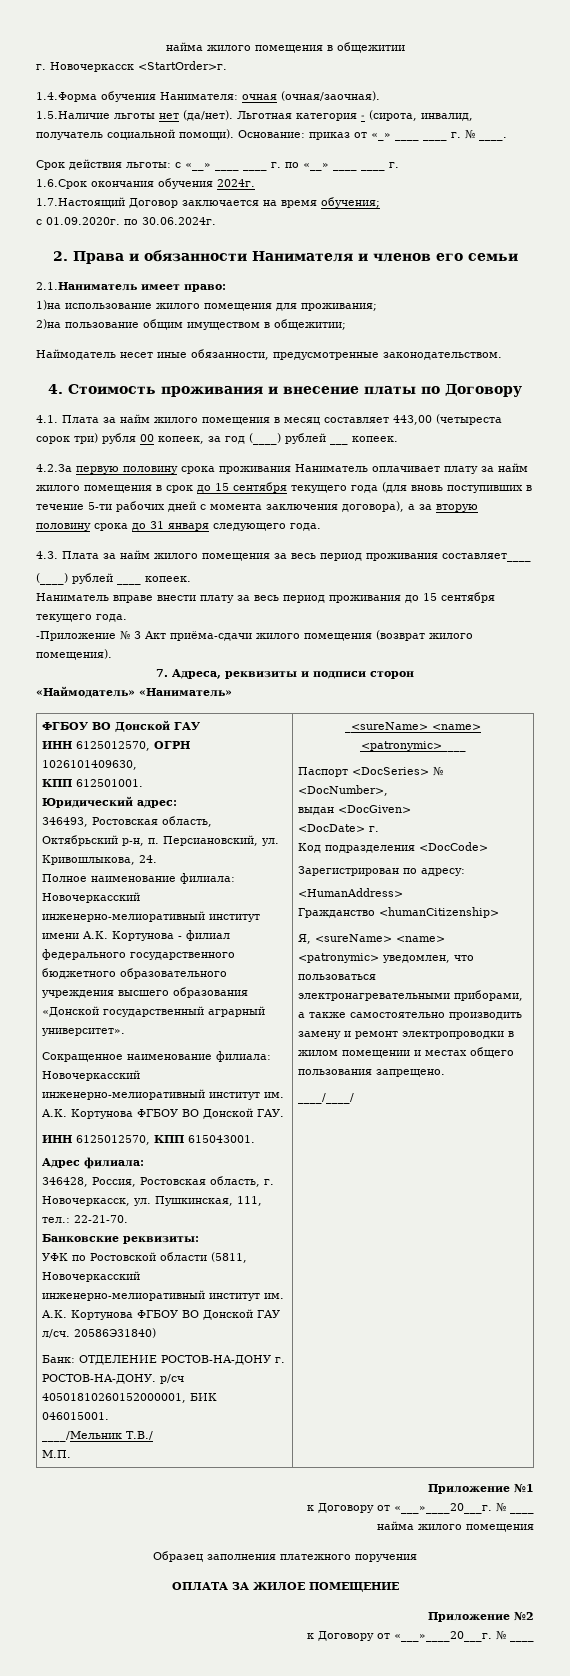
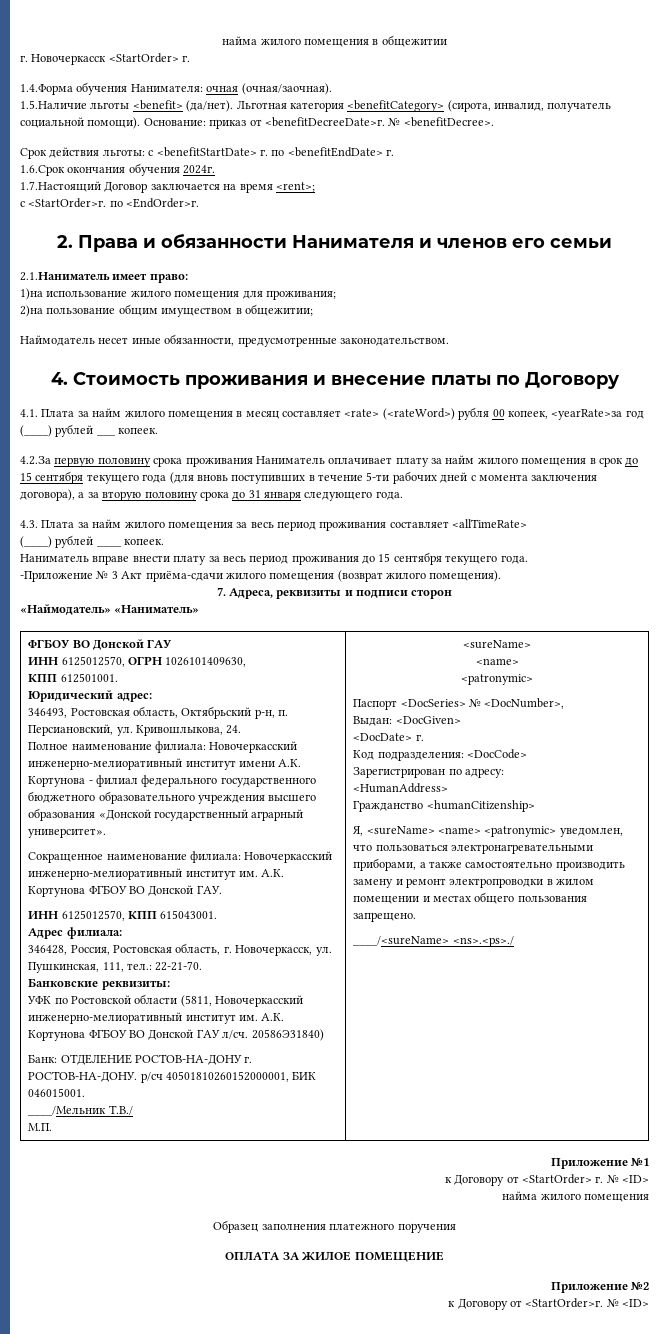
[138,61,227,70] <StartOrder>г. -> [108,53,191,63] <StartOrder> г.
[159,113,179,119] нет -> [132,100,183,110] <benefit>
[361,115,365,119] ˗ -> [347,100,445,112] <benefitCategory>
[371,133,447,141] [451,129,507,141] [36,159,267,171] [271,162,385,171] «_» ____ ____ г. № ____. // Срок действия льготы: с «__» ____ ____ г. по «__» ____ ____ -> [264,117,494,127] [20,147,383,159] <benefitDecreeDate>г. № <benefitDecree>. // Срок действия льготы: с <benefitStartDate> г. по <benefitEndDate>
[321,197,380,208] [36,217,216,225] обучения; // с 01.09.2020г. по 30.06.2024г. -> [275,182,315,192] [20,198,200,208] <rent>; // с <StartOrder>г. по <EndOrder>г.
[393,414,502,425] [36,433,98,444] 443,00 (четыреста сорок три) -> [344,408,455,420] <rate> (<rateWord>)
[208,436,221,442] за -> [551,409,623,420] <yearRate>за
[442,553,531,562] составляет____ -> [389,519,528,528] составляет <allTimeRate>
[345,722,482,733] [360,741,466,752] _<sureName> <name> <patronymic>____ -> [463,640,531,649] [475,658,519,665] [461,674,533,685] <sureName> // <name> // <patronymic>
[298,807,335,815] выдан -> [353,716,393,726] Выдан:
[325,845,416,853] подразделения -> [377,751,464,761] подразделения:
[298,1093,355,1104] ____/____/ -> [353,936,514,947] ____/<sureName> <ns>.<ps>./
[394,1502,534,1514] «___»____20___г. № ____ -> [521,1174,649,1184] <StartOrder> г. № <ID>
[394,1630,534,1642] «___»____20___г. № ____ -> [525,1298,649,1308] <StartOrder>г. № <ID>

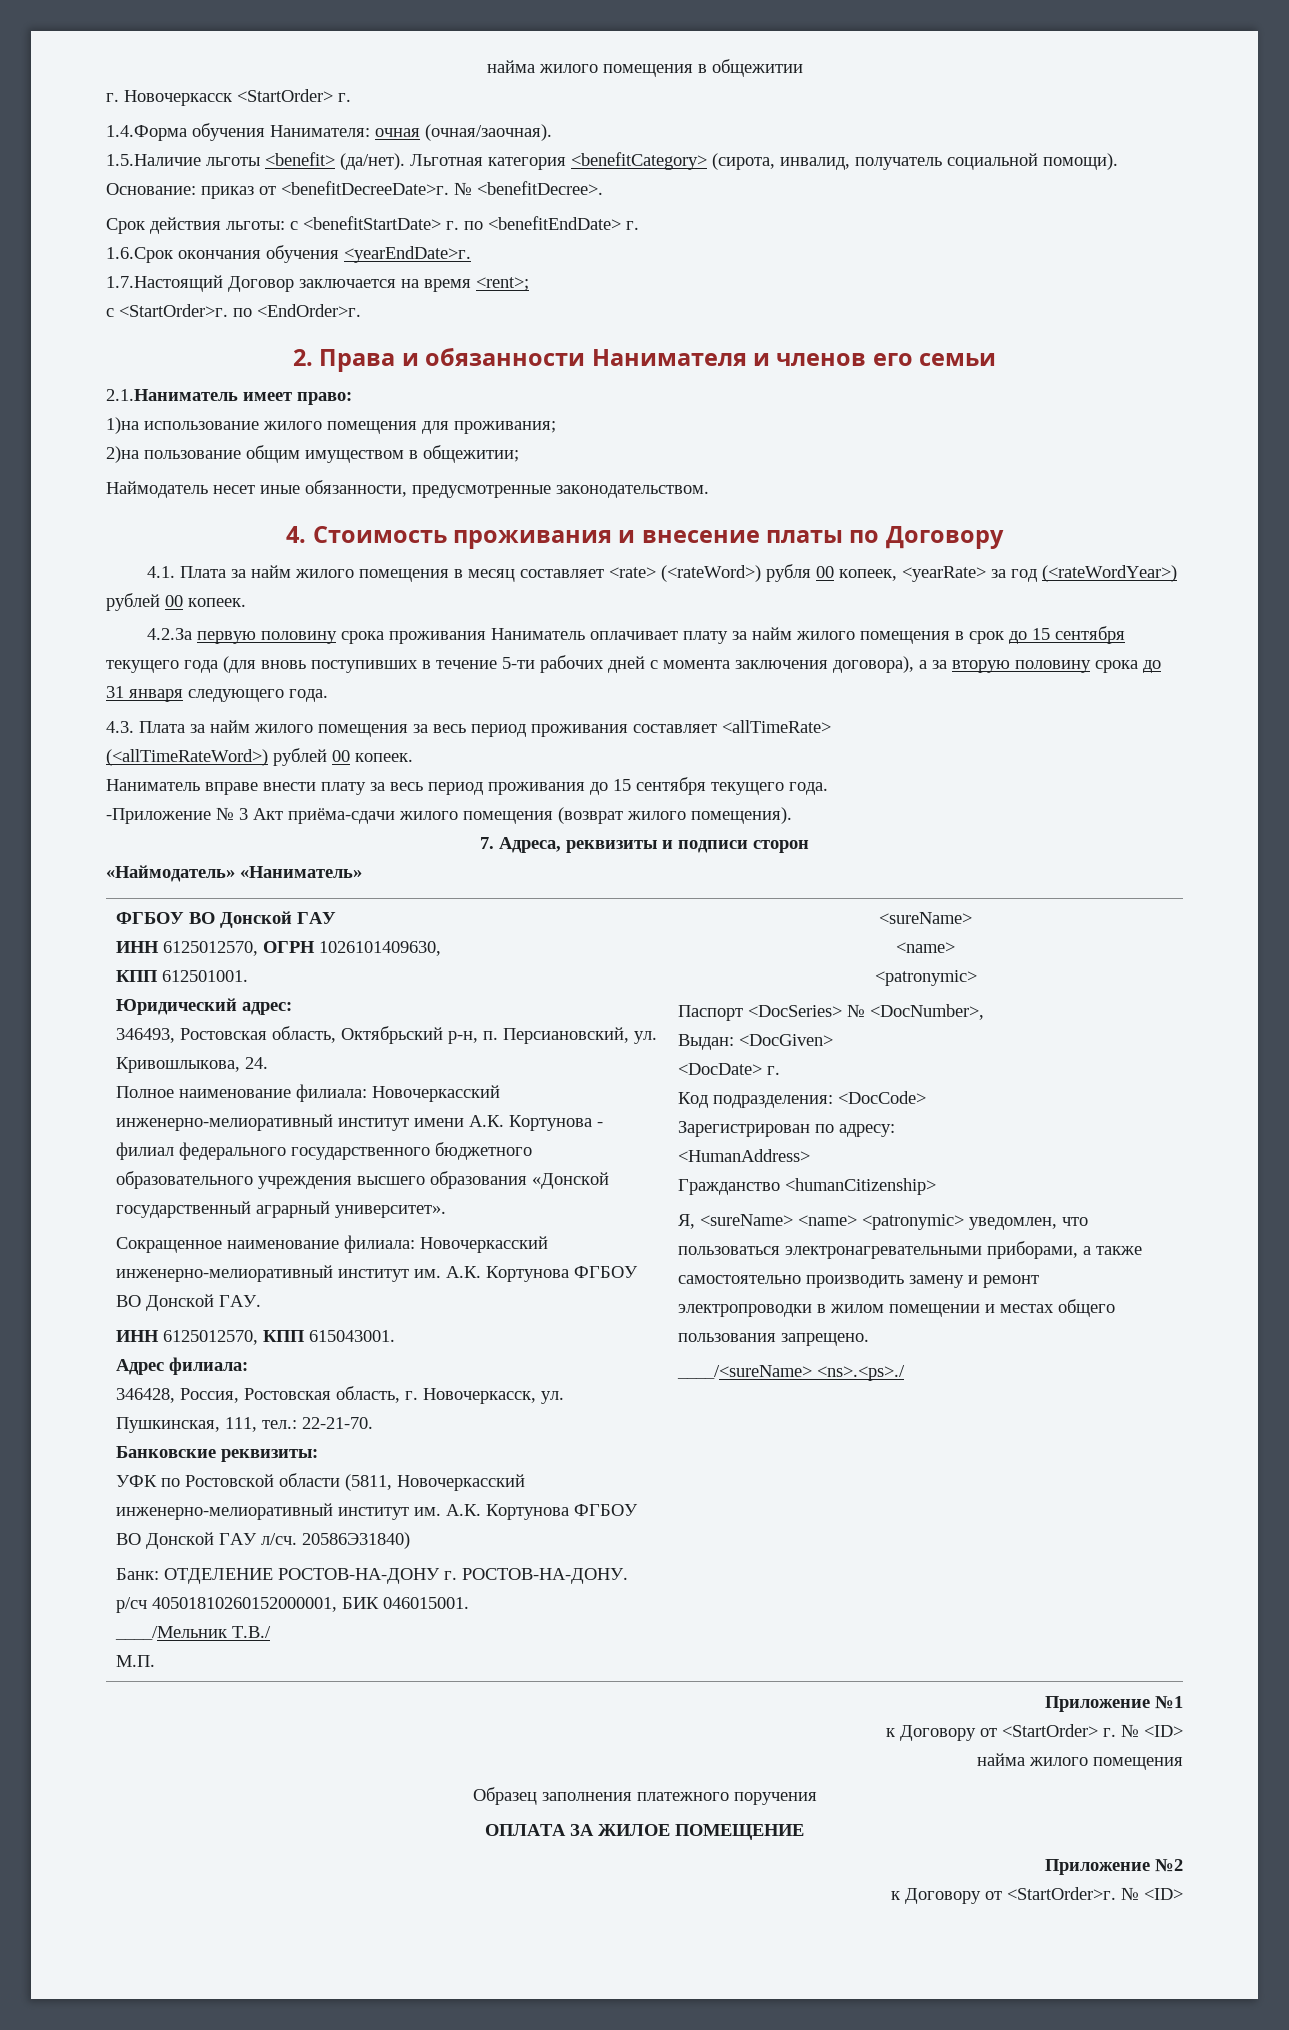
[183,165,216,174] 2024г. -> [344,246,471,263] <yearEndDate>г.
[551,409,644,420] [20,424,116,437] <yearRate>за год (____) рублей ___ -> [901,565,1177,582] [106,593,183,611] <yearRate> за год (<rateWordYear>) рублей 00
[20,535,122,548] (____) рублей ____ -> [106,748,350,766] (<allTimeRateWord>) рублей 00

